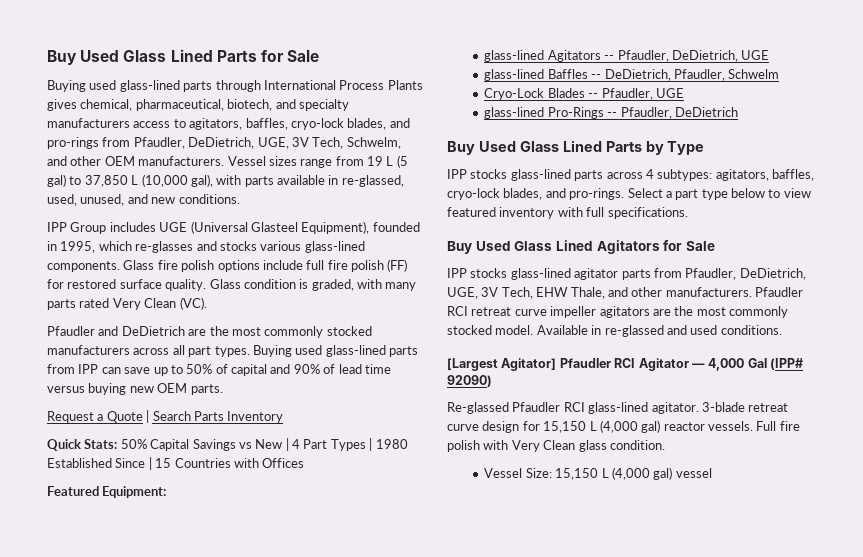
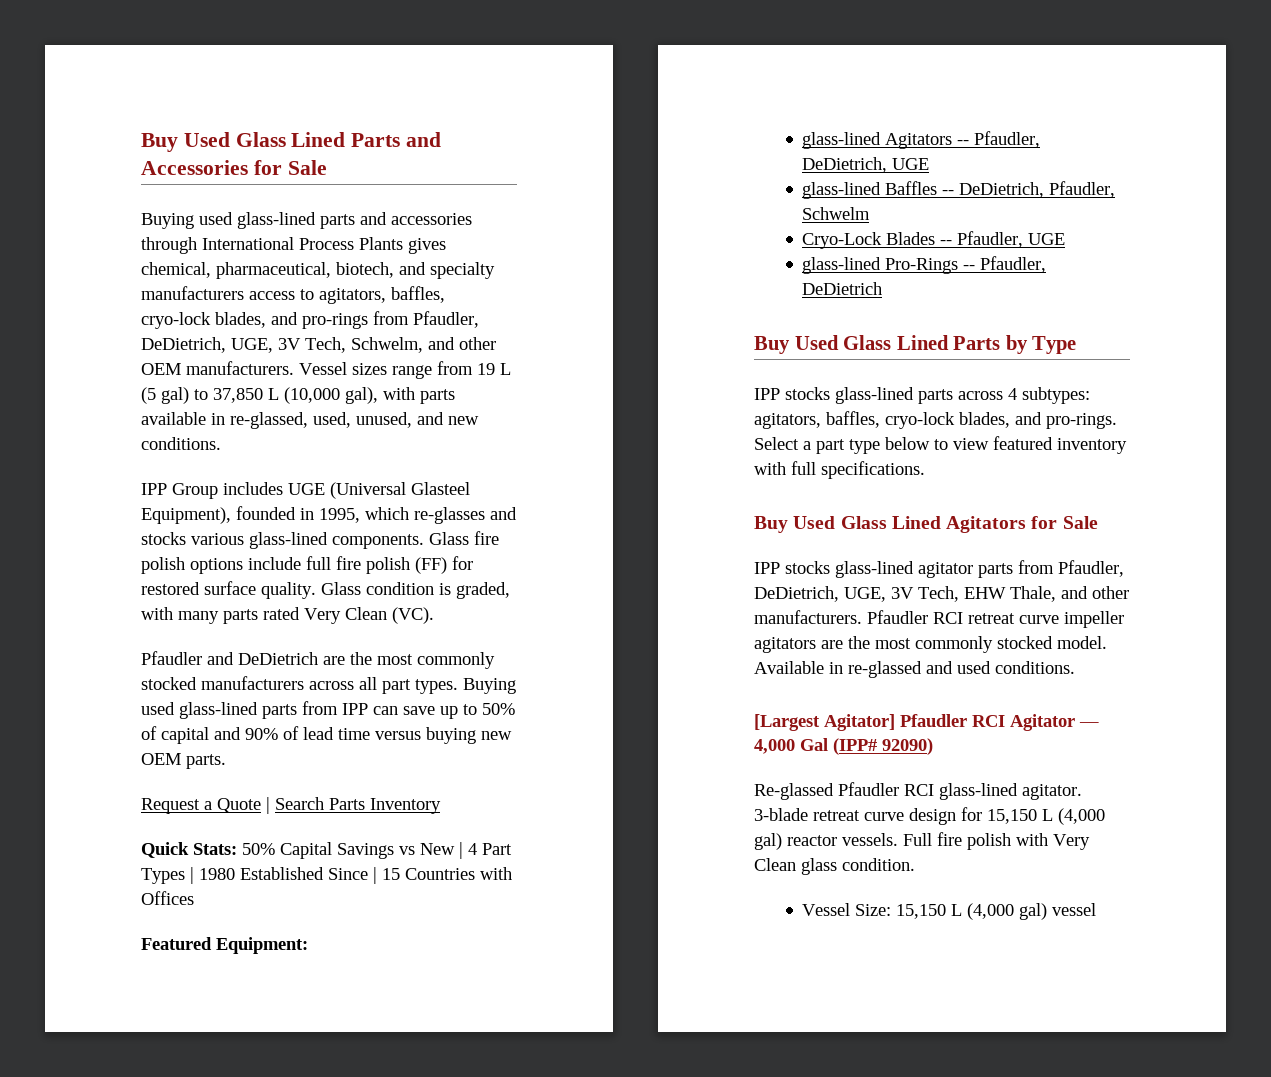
[47,49,257,65] Buy Used Glass Lined Parts -> [141,132,442,152] [141,160,248,175] Buy Used Glass Lined Parts and Accessories
(213, 86) none -> [360,212,472,225] and accessories

